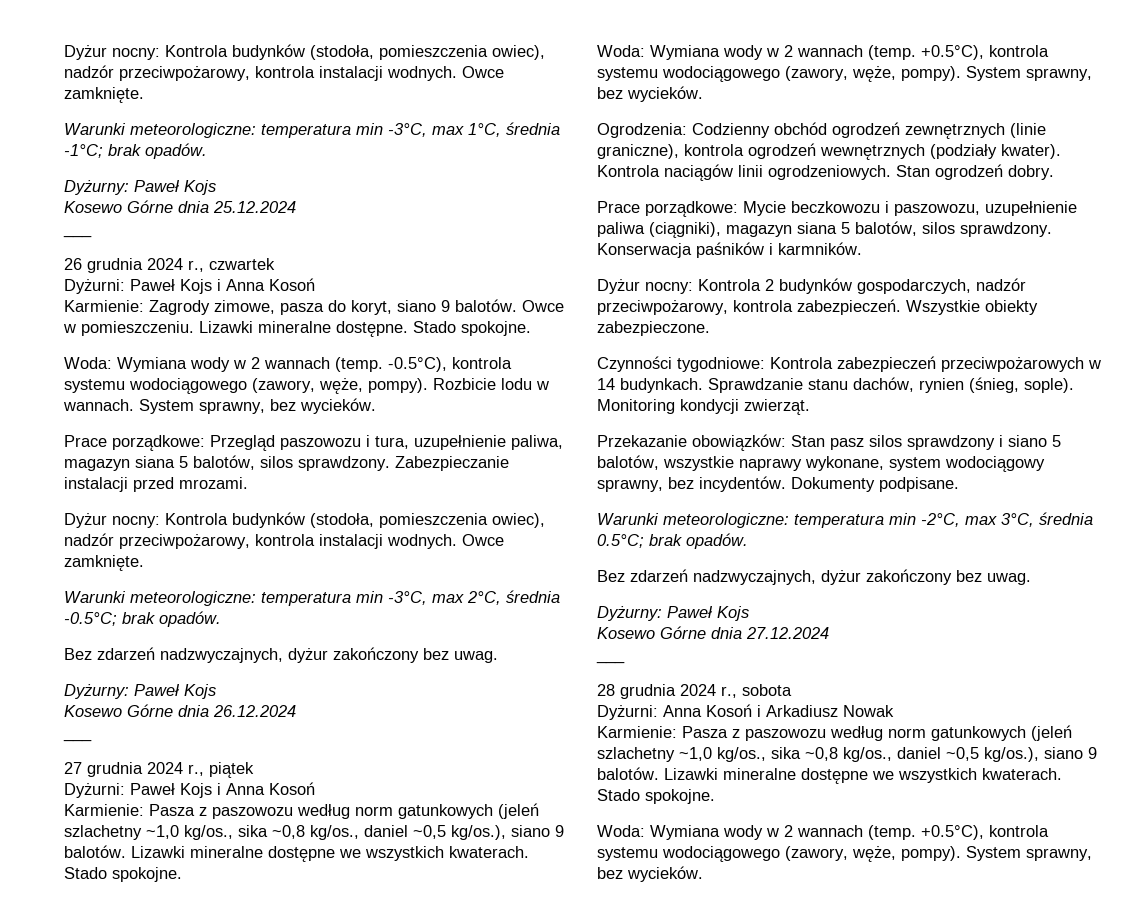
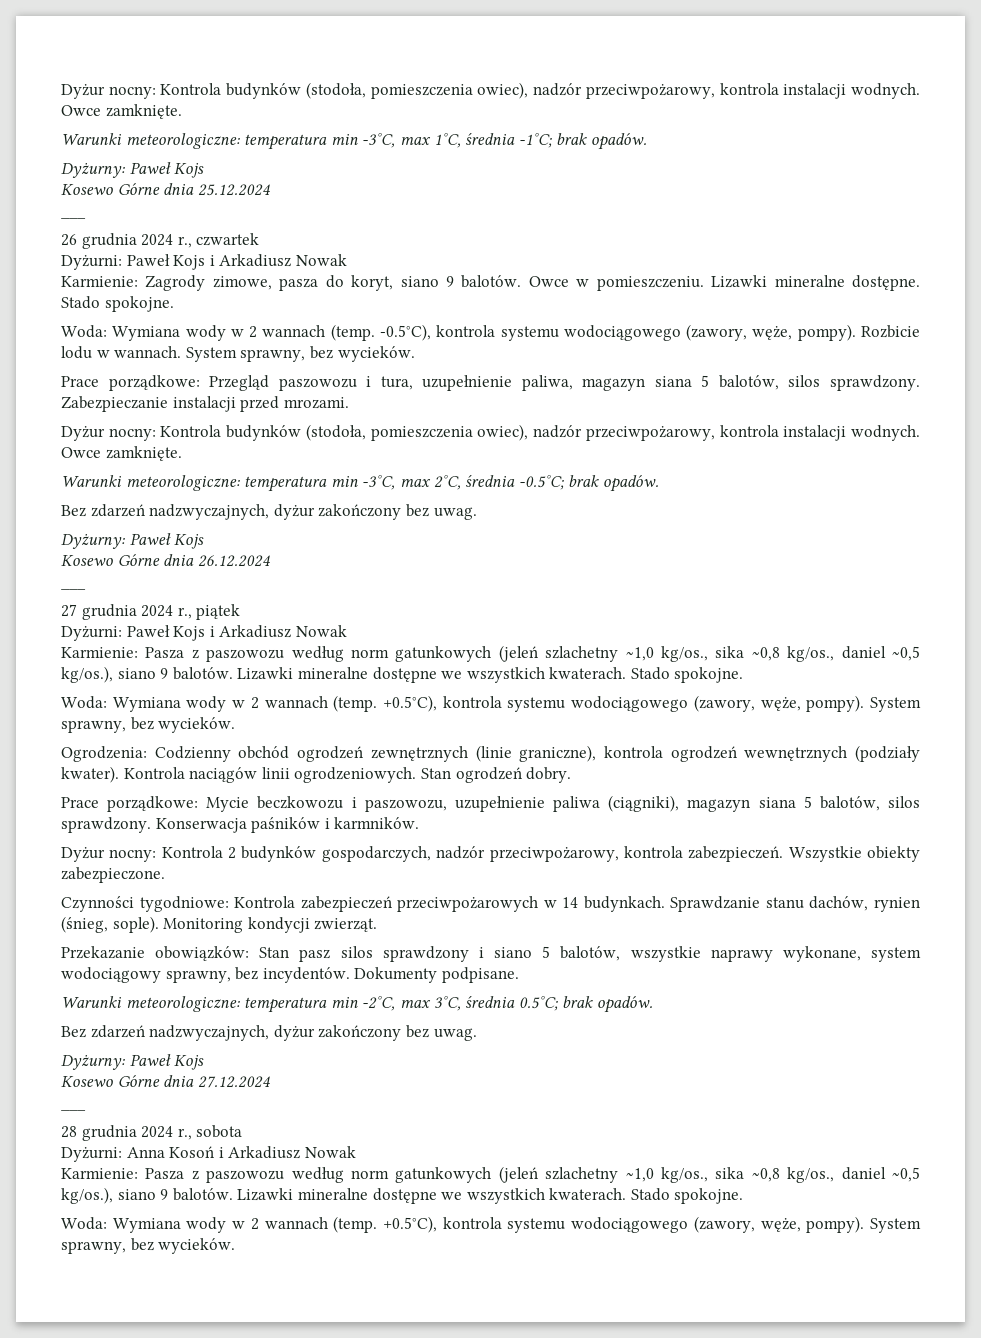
[226,278,315,291] Anna Kosoń -> [219,254,347,267] Arkadiusz Nowak
[226,782,315,795] Anna Kosoń -> [219,625,347,638] Arkadiusz Nowak

